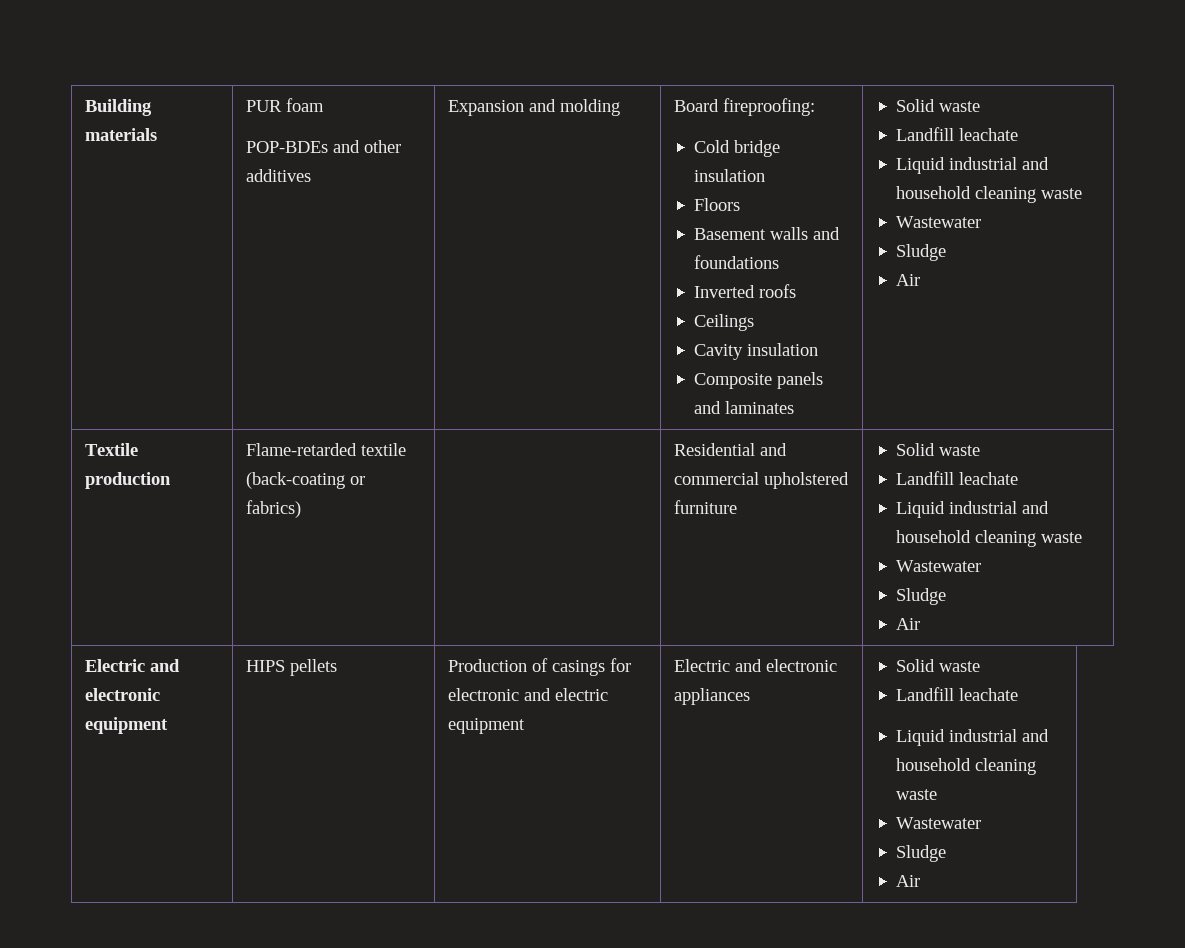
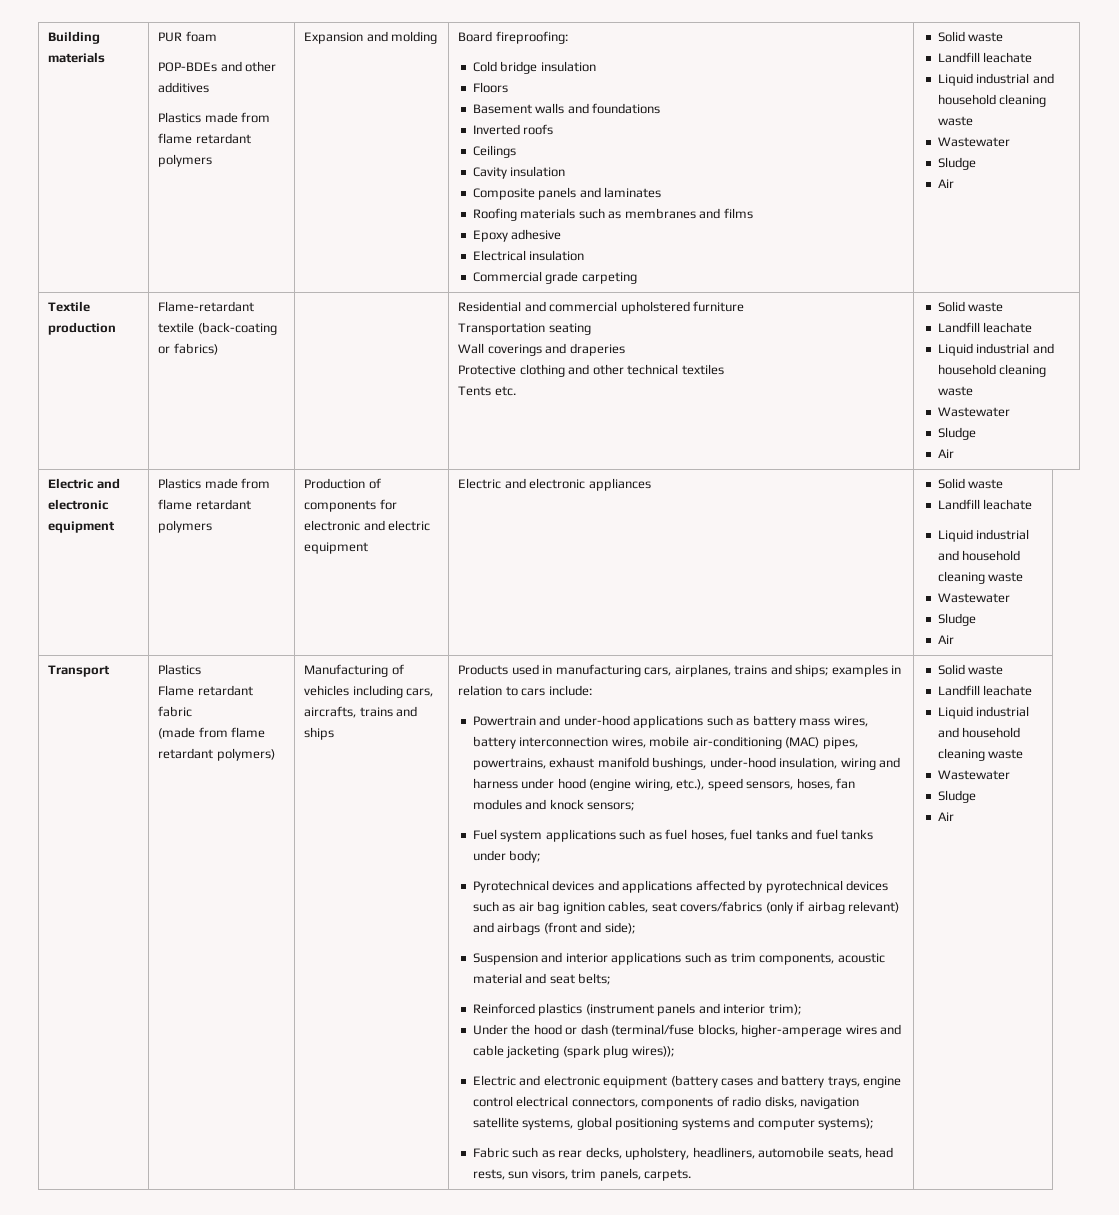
(311, 175) none -> [158,112,271,123] [158,133,251,144] [158,154,213,167] // Plastics made from flame retardant polymers
(795, 407) none -> [472,208,753,221] [472,229,562,242] [472,250,585,261] [472,271,637,284] // Roofing materials such as membranes and films // Epoxy adhesive // Electrical insulation // Commercial grade carpeting
[245,443,357,456] Flame-retarded -> [158,301,255,312] Flame-retardant
(737, 507) none -> [458,323,591,335] [458,343,625,356] [458,364,724,377] [458,386,516,396] // Transportation seating // Wall coverings and draperies // Protective clothing and other technical textiles // Tents etc.
[245,659,337,676] HIPS pellets -> [158,478,271,489] [158,499,251,510] [158,520,213,533] Plastics made from flame retardant polymers
[551,660,605,676] casings -> [304,500,377,512] components
(921, 881) none -> [48,665,111,677] [158,664,202,675] [158,685,253,696] [158,706,193,717] [158,727,266,739] [158,748,275,761] [304,664,404,677] [304,685,434,698] [304,706,418,718] [304,727,335,740] [458,664,902,677] [458,685,592,696] [472,715,868,728] [472,736,858,749] [472,757,901,770] [472,778,856,791] [472,799,635,811] [472,829,874,842] [472,850,541,863] [472,880,889,893] [472,901,900,914] [472,922,635,935] [472,952,885,965] [472,973,611,985] [472,1003,801,1016] [472,1024,902,1037] [472,1045,674,1058] [472,1075,902,1088] [472,1096,860,1109] [472,1117,874,1130] [472,1147,894,1160] [472,1168,692,1181] [937,664,1004,675] [937,685,1033,696] [937,706,1030,719] [937,727,1021,738] [937,748,1024,761] [937,770,1010,780] [937,790,976,803] [937,812,954,821] // Transport | Plastics // Flame retardant fabric // (made from flame retardant polymers) | Manufacturing of vehicles including cars, aircrafts, trains and ships | Products used in manufacturing cars, airplanes, trains and ships; examples in relation to cars include: // Powertrain and under-hood applications such as battery mass wires, battery interconnection wires, mobile air-conditioning (MAC) pipes, powertrains, exhaust manifold bushings, under-hood insulation, wiring and harness under hood (engine wiring, etc.), speed sensors, hoses, fan modules and knock sensors; // Fuel system applications such as fuel hoses, fuel tanks and fuel tanks under body; // Pyrotechnical devices and applications affected by pyrotechnical devices such as air bag ignition cables, seat covers/fabrics (only if airbag relevant) and airbags (front and side); // Suspension and interior applications such as trim components, acoustic material and seat belts; // Reinforced plastics (instrument panels and interior trim); // Under the hood or dash (terminal/fuse blocks, higher-amperage wires and cable jacketing (spark plug wires)); // Electric and electronic equipment (battery cases and battery trays, engine control electrical connectors, components of radio disks, navigation satellite systems, global positioning systems and computer systems); // Fabric such as rear decks, upholstery, headliners, automobile seats, head rests, sun visors, trim panels, carpets. | Solid waste // Landfill leachate // Liquid industrial and household cleaning waste // Wastewater // Sludge // Air

